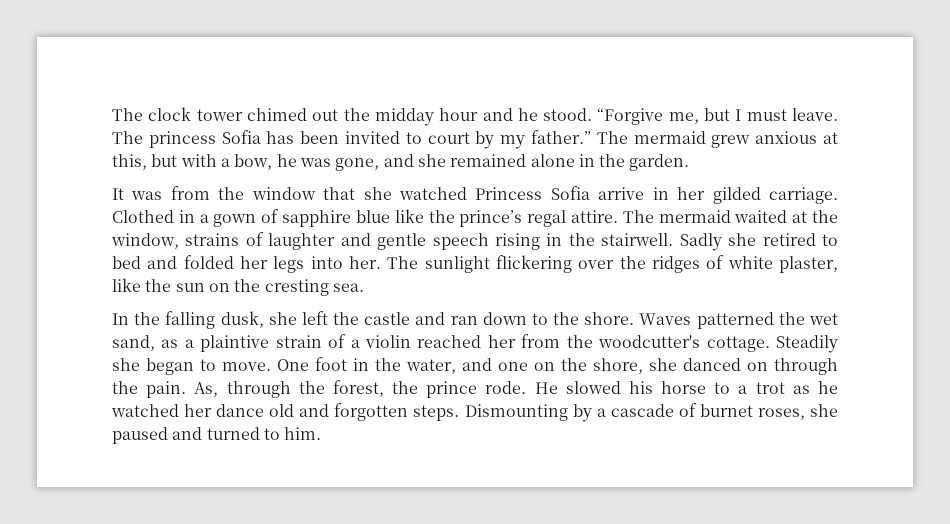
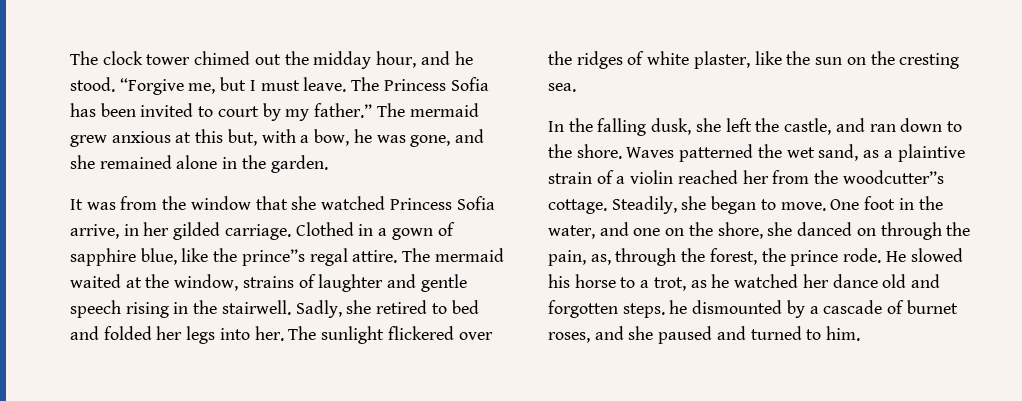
[439,108,479,121] hour -> [376,51,417,68] hour,
[148,131,216,148] princess -> [383,79,446,91] Princess
[112,154,178,170] this, but -> [195,129,257,146] this but,
[598,187,645,200] arrive -> [70,224,119,239] arrive,
[355,209,523,227] blue like the prince’s -> [140,248,305,266] blue, like the prince”s
[679,233,722,251] Sadly -> [295,300,342,318] Sadly,
[496,255,572,273] flickering -> [387,326,454,340] flickered
[364,312,411,325] castle -> [784,118,832,135] castle,
[598,335,838,353] woodcutter's cottage. Steadily -> [842,170,944,184] [548,196,677,214] woodcutter”s cottage. Steadily,
[146,381,219,398] pain. As, -> [548,250,611,266] pain, as,
[755,382,785,394] trot -> [653,277,686,291] trot,
[464,404,568,421] Dismounting -> [669,300,783,314] he dismounted
(805, 414) none -> [594,326,624,340] and

